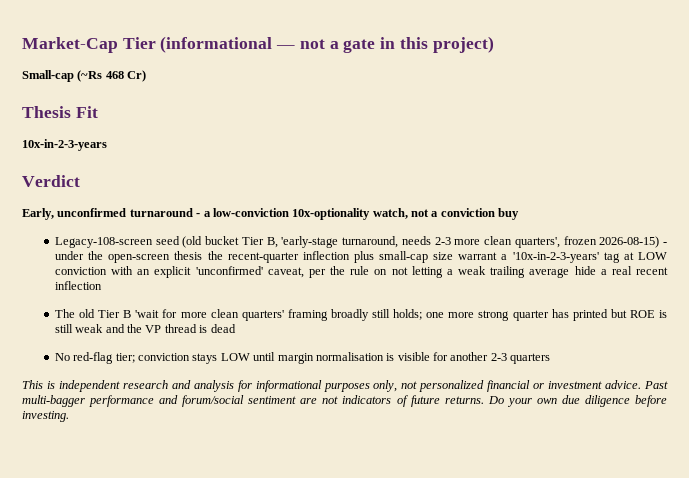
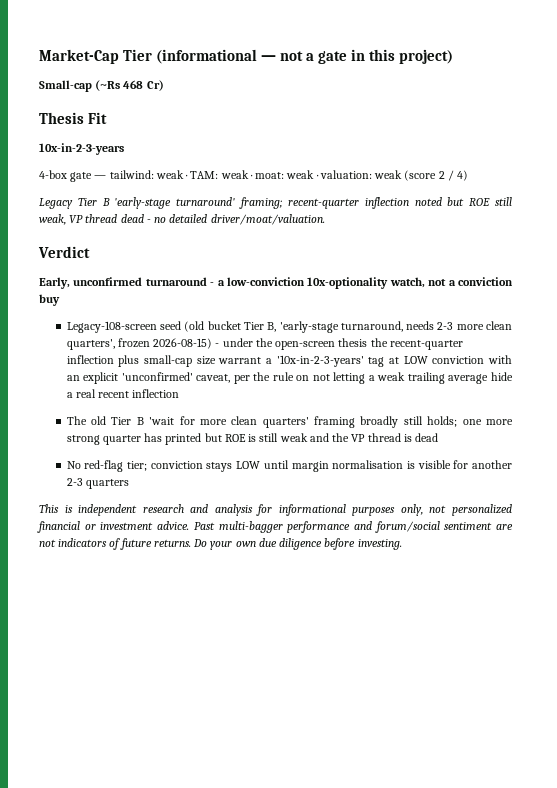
(107, 145) none -> [39,170,469,182] [39,197,512,209] [39,214,325,225] // 4-box gate — tailwind: weak · TAM: weak · moat: weak · valuation: weak (score 2 / 4) // Legacy Tier B 'early-stage turnaround' framing; recent-quarter inflection noted but ROE still weak, VP thread dead - no detailed driver/moat/valuation.

